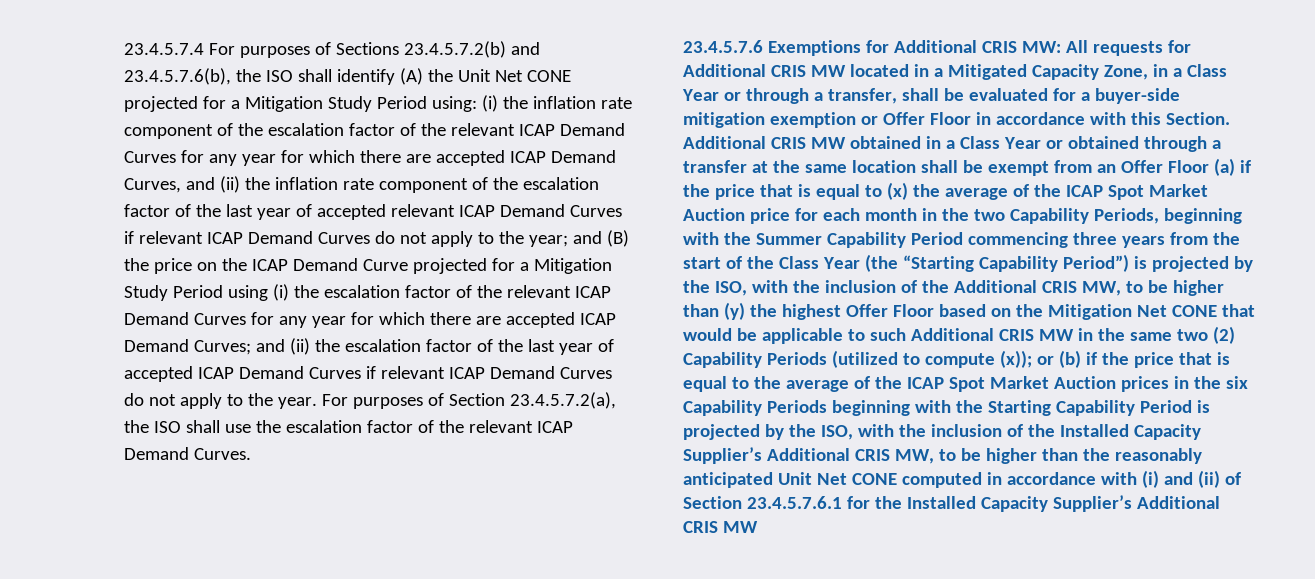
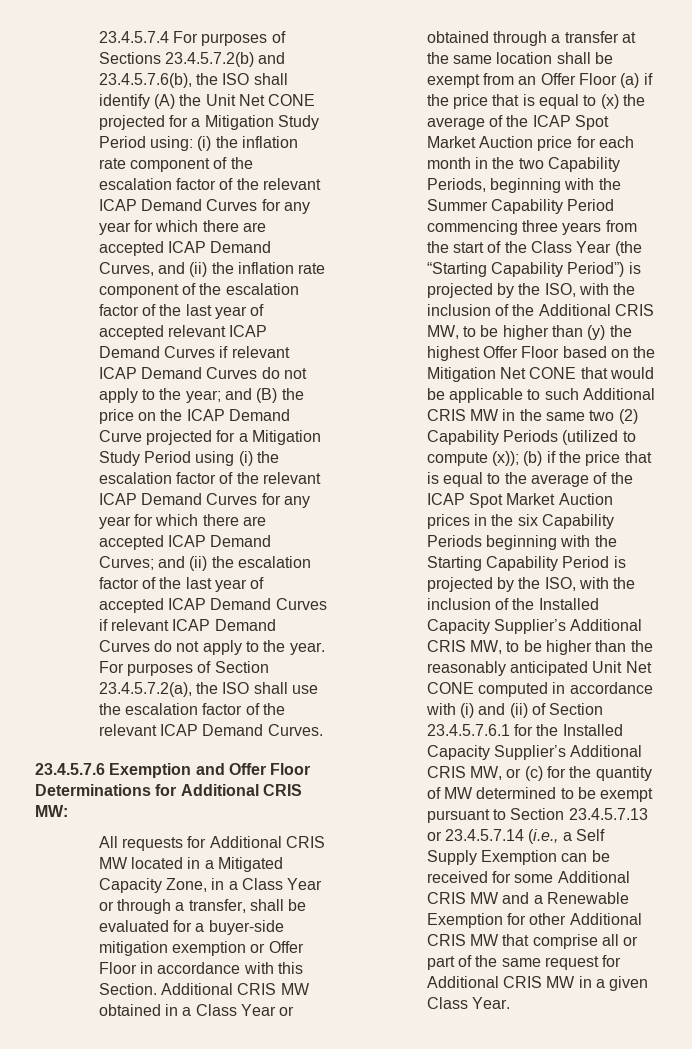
[767,40,861,56] Exemptions -> [109,763,311,778] [35,784,151,796] Exemption and Offer Floor Determinations
(1061, 47) none -> (68, 811) //
[1036,356,1054,365] or -> (519, 458) none
[722,521,758,533] MW -> [469,766,652,781] [426,787,654,802] [426,808,648,823] [426,829,605,844] [426,850,610,865] [426,871,630,883] [426,892,629,904] [426,913,642,928] [426,934,639,949] [426,955,622,970] [426,976,649,991] [426,997,510,1009] MW, or (c) for the quantity of MW determined to be exempt pursuant to Section 23.4.5.7.13 or 23.4.5.7.14 (i.e., a Self Supply Exemption can be received for some Additional CRIS MW and a Renewable Exemption for other Additional CRIS MW that comprise all or part of the same request for Additional CRIS MW in a given Class Year.

